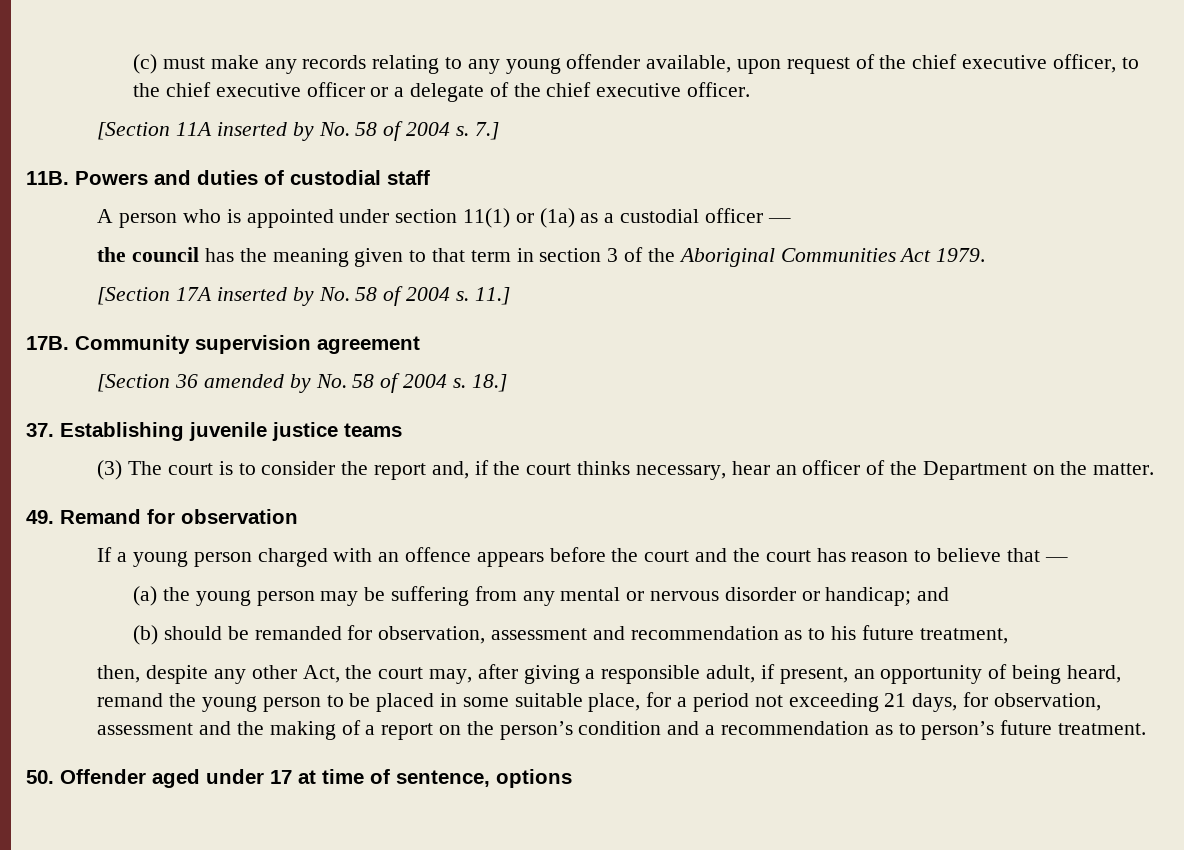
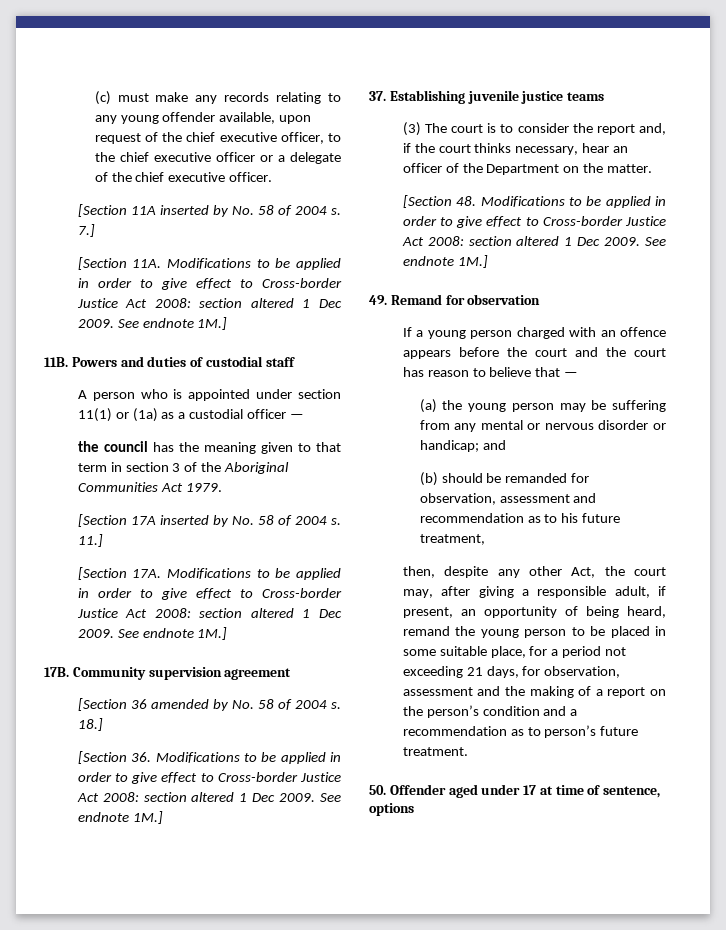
(499, 131) none -> [77,257,341,270] [77,278,342,290] [76,298,342,308] [77,317,228,330] // [Section 11A. Modifications to be applied in order to give effect to Cross-border Justice Act 2008: section altered 1 Dec 2009. See endnote 1M.]
(510, 296) none -> [77,567,341,580] [77,588,342,600] [76,608,342,618] [77,627,228,640] // [Section 17A. Modifications to be applied in order to give effect to Cross-border Justice Act 2008: section altered 1 Dec 2009. See endnote 1M.]
(507, 383) none -> [77,751,341,764] [77,772,341,784] [76,792,341,802] [77,811,163,824] // [Section 36. Modifications to be applied in order to give effect to Cross-border Justice Act 2008: section altered 1 Dec 2009. See endnote 1M.]
(1155, 469) none -> [402,195,666,208] [402,216,666,228] [401,236,666,246] [402,255,488,268] // [Section 48. Modifications to be applied in order to give effect to Cross-border Justice Act 2008: section altered 1 Dec 2009. See endnote 1M.]

